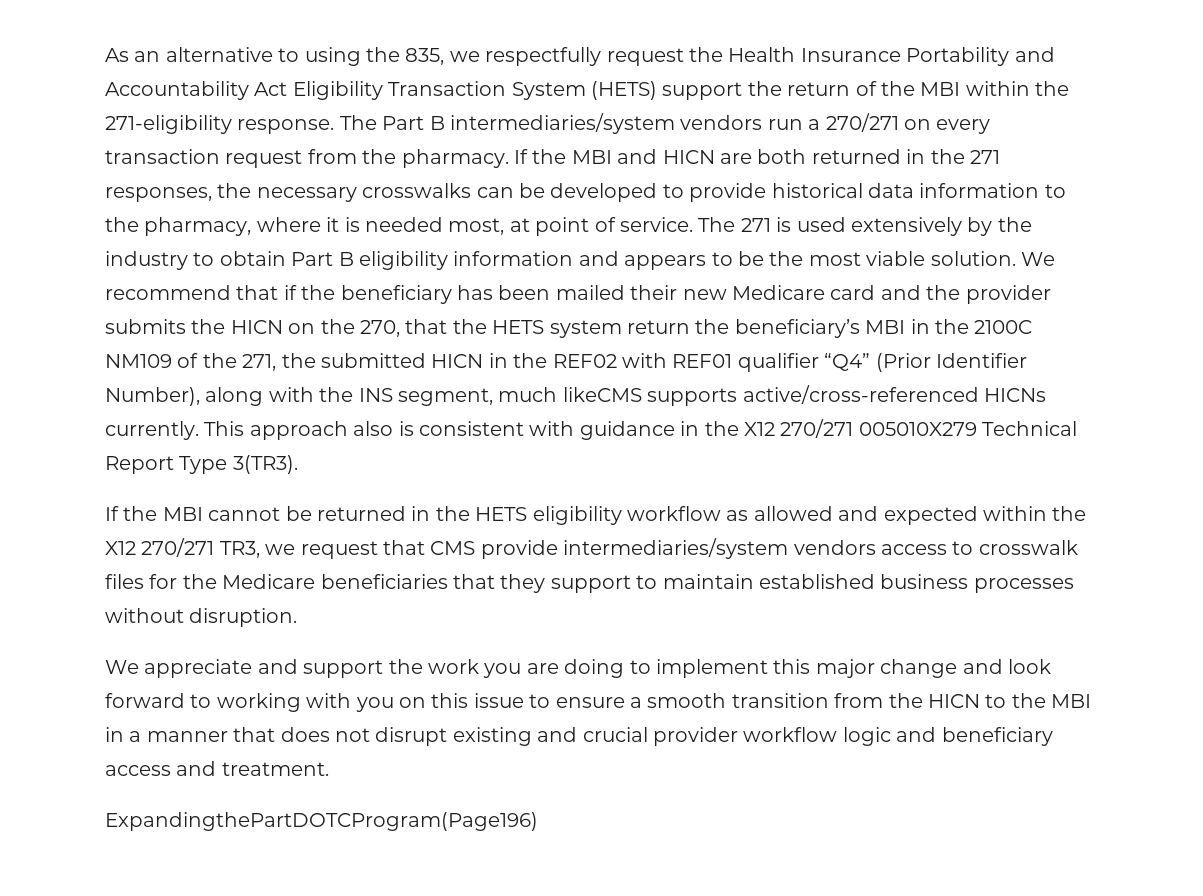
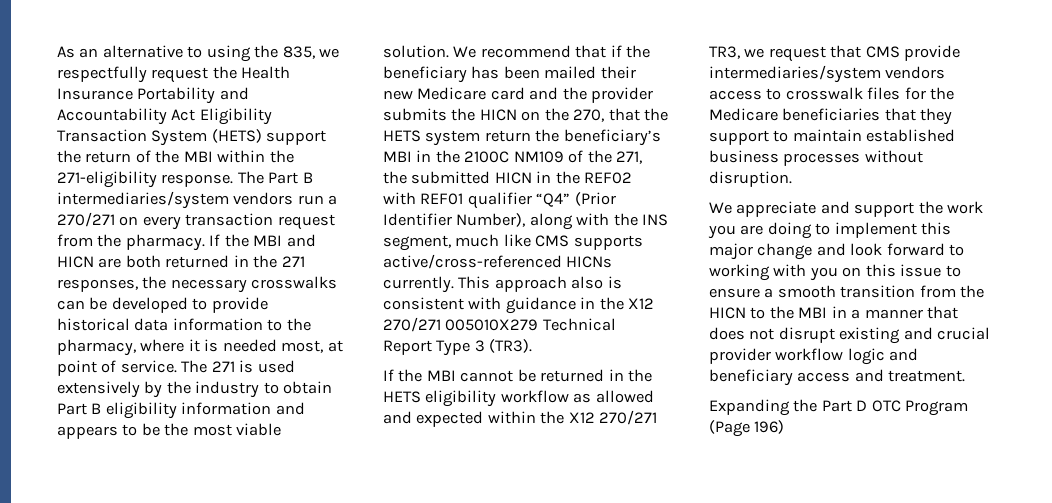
[562,387,642,402] likeCMS -> [503,234,570,247] like CMS
[232,455,298,474] 3(TR3). -> [474,339,533,353] 3 (TR3).
[105,812,538,831] ExpandingthePartDOTCProgram(Page196) -> [709,399,969,416] [709,420,785,437] Expanding the Part D OTC Program (Page 196)

